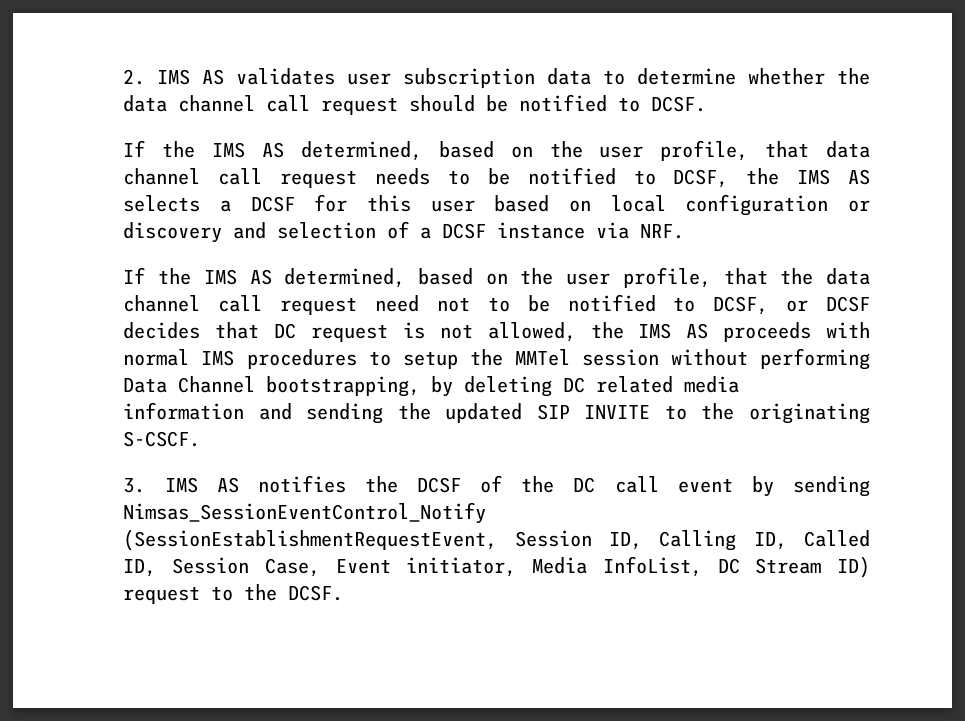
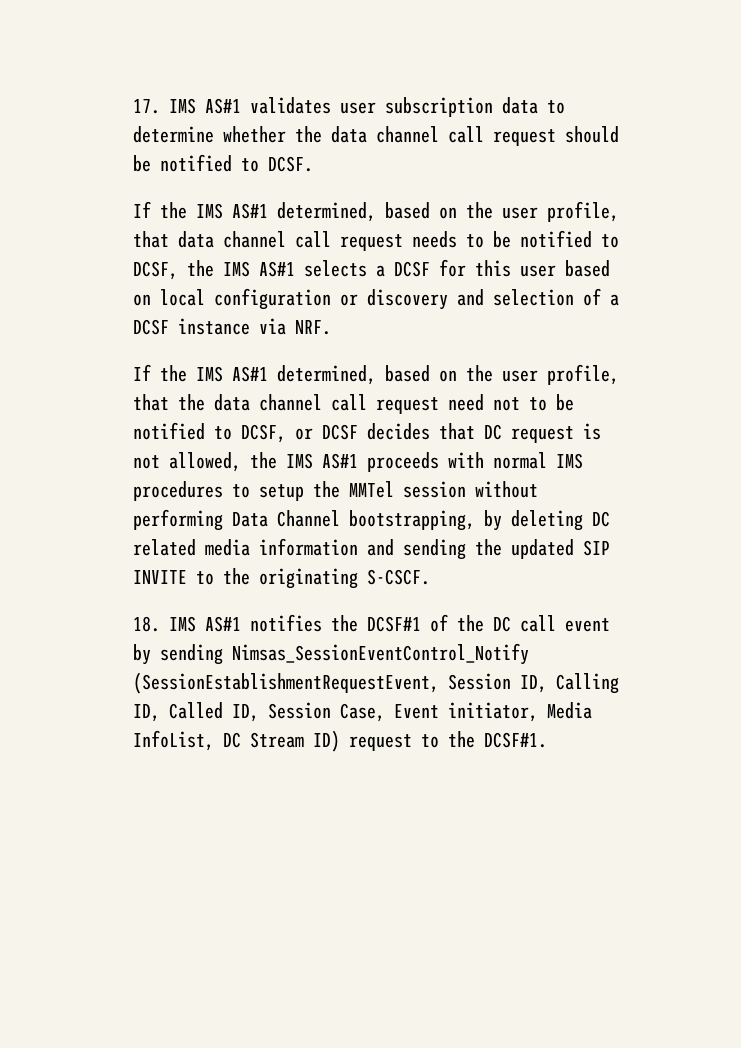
[123,69,225,85] 2. IMS AS -> [133,98,242,114] 17. IMS AS#1
[261,142,284,158] AS -> [232,203,269,219] AS#1
[847,169,870,185] AS -> [259,261,296,277] AS#1
[249,269,272,285] AS -> [232,366,269,382] AS#1
[686,323,709,339] AS -> [322,453,359,469] AS#1
[123,477,239,493] 3. IMS AS -> [133,616,242,632] 18. IMS AS#1
[417,477,462,493] DCSF -> [367,616,422,632] DCSF#1
[288,585,344,601] DCSF. -> [484,732,548,748] DCSF#1.

